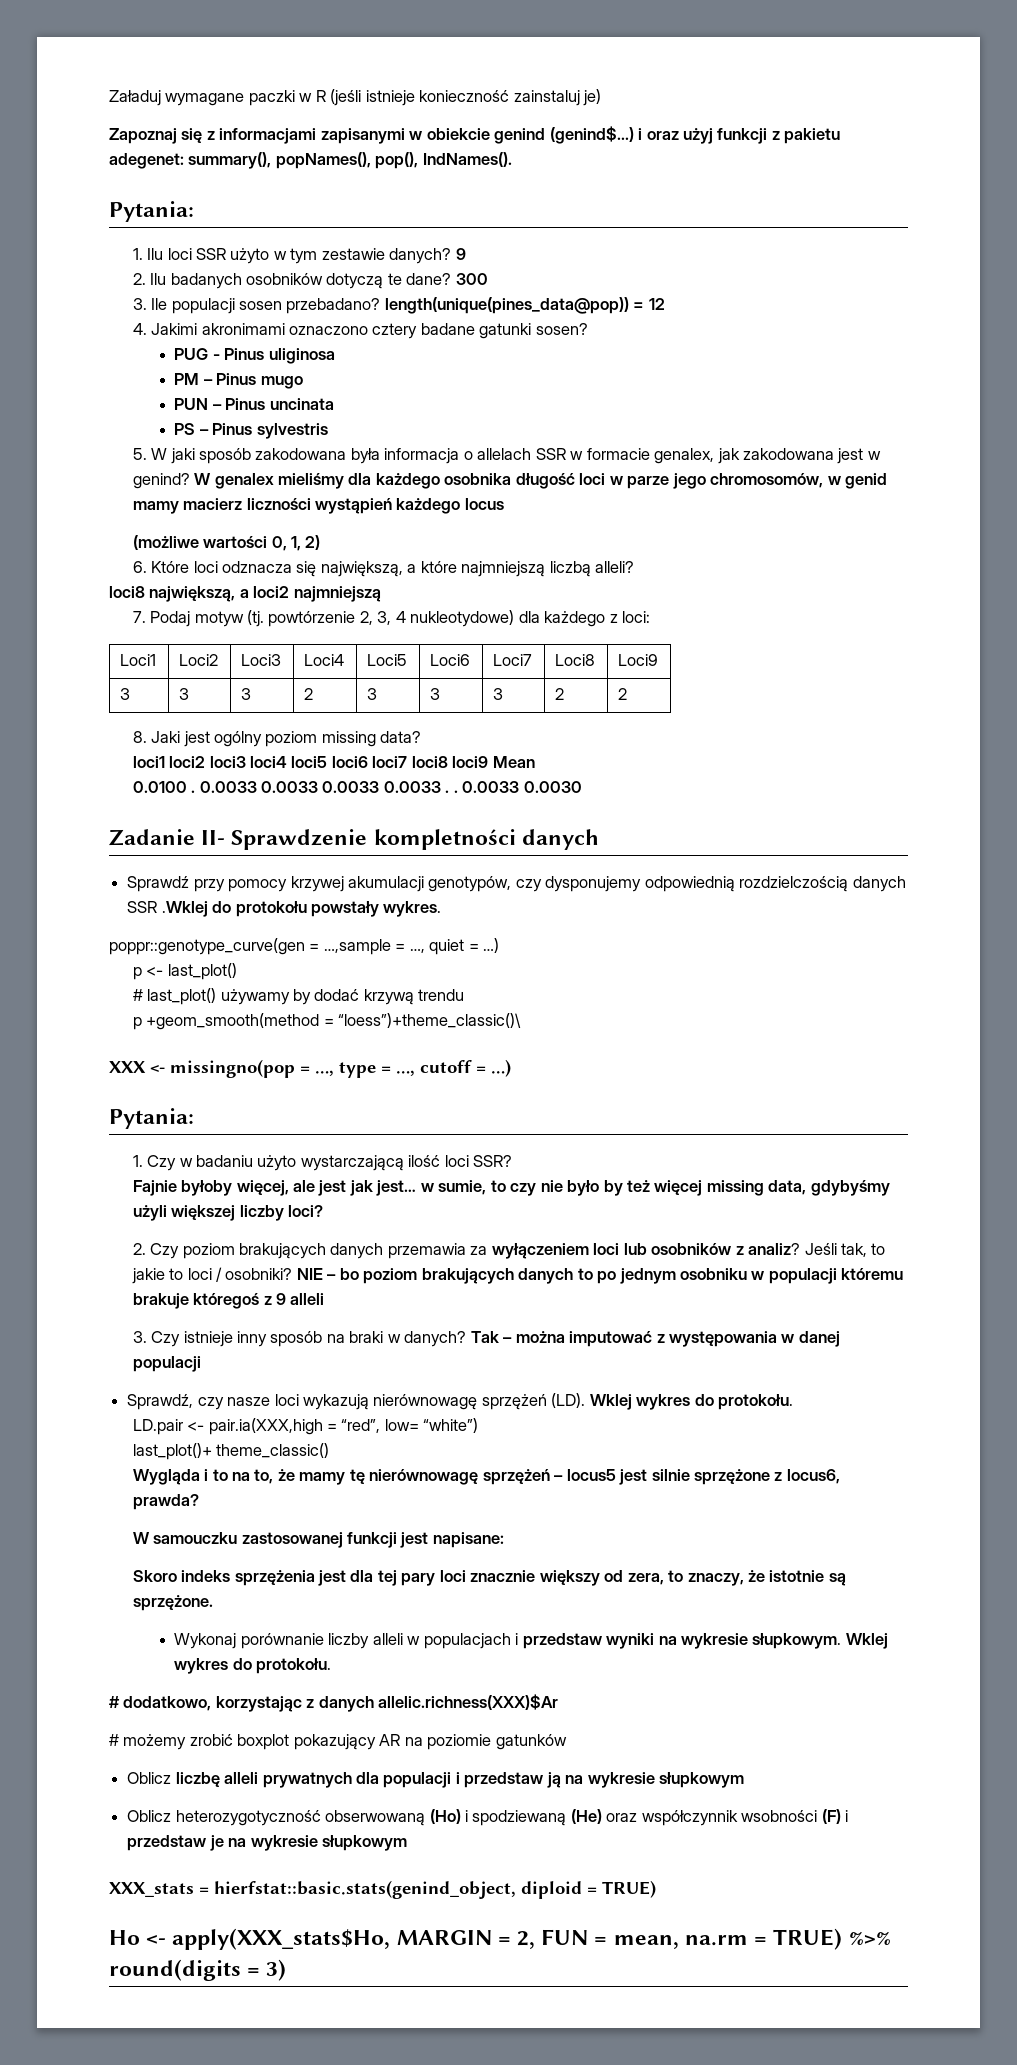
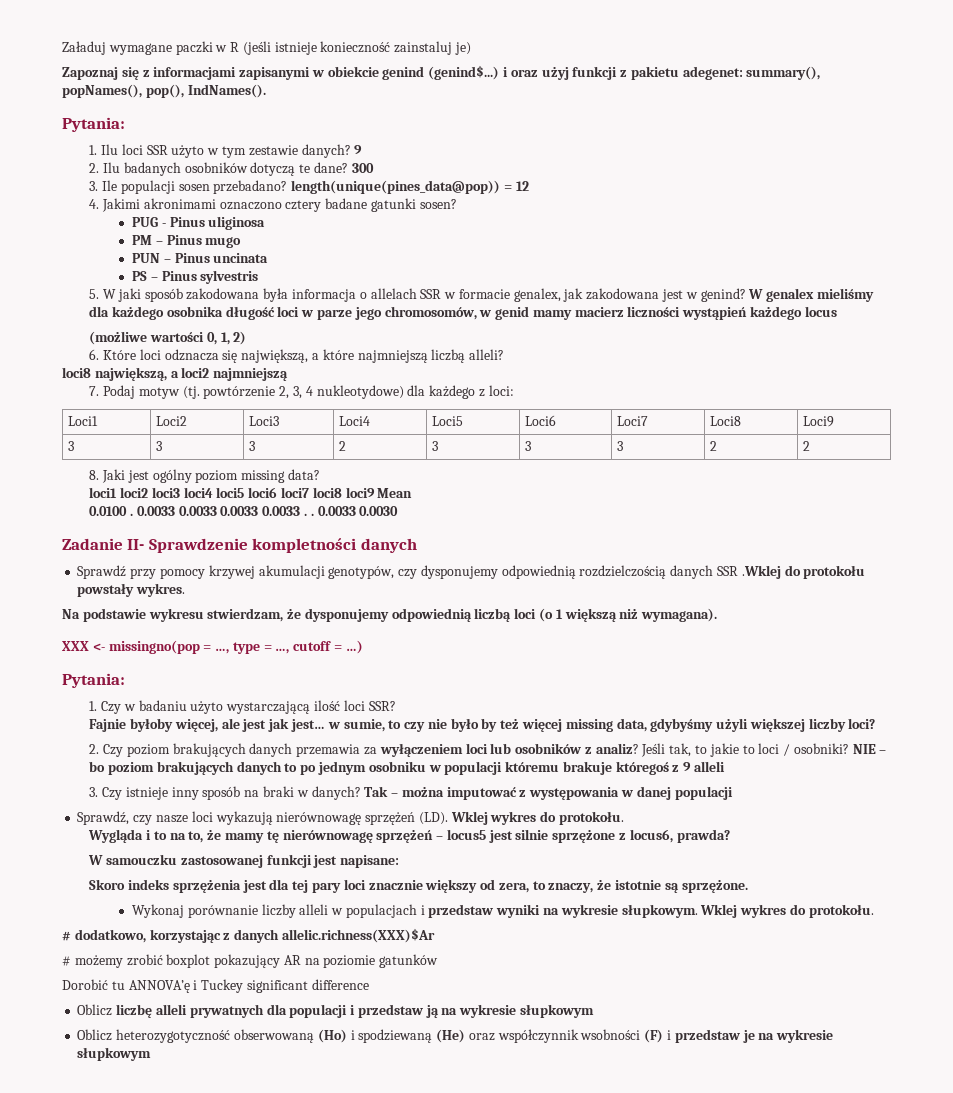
[109,938,500,955] [132,963,237,980] [132,988,465,1005] [132,1013,521,1030] poppr::genotype_curve(gen = …,sample = …, quiet = …) // p <- last_plot() // # last_plot() używamy by dodać krzywą trendu // p +geom_smooth(method = “loess”)+theme_classic()\ -> [62,608,718,622] Na podstawie wykresu stwierdzam, że dysponujemy odpowiednią liczbą loci (o 1 większą niż wymagana).
[132,1418,479,1435] [132,1443,330,1460] // LD.pair <- pair.ia(XXX,high = “red”, low= “white”) // last_plot()+ theme_classic() -> (624, 818) none
(567, 1742) none -> [62,979,369,993] // Dorobić tu ANNOVA’ę i Tuckey significant difference
[109,1880,656,1899] [109,1928,891,1950] [109,1959,287,1981] // XXX_stats = hierfstat::basic.stats(genind_object, diploid = TRUE) // Ho <- apply(XXX_stats$Ho, MARGIN = 2, FUN = mean, na.rm = TRUE) %>% round(digits = 3) -> (152, 1054) none

